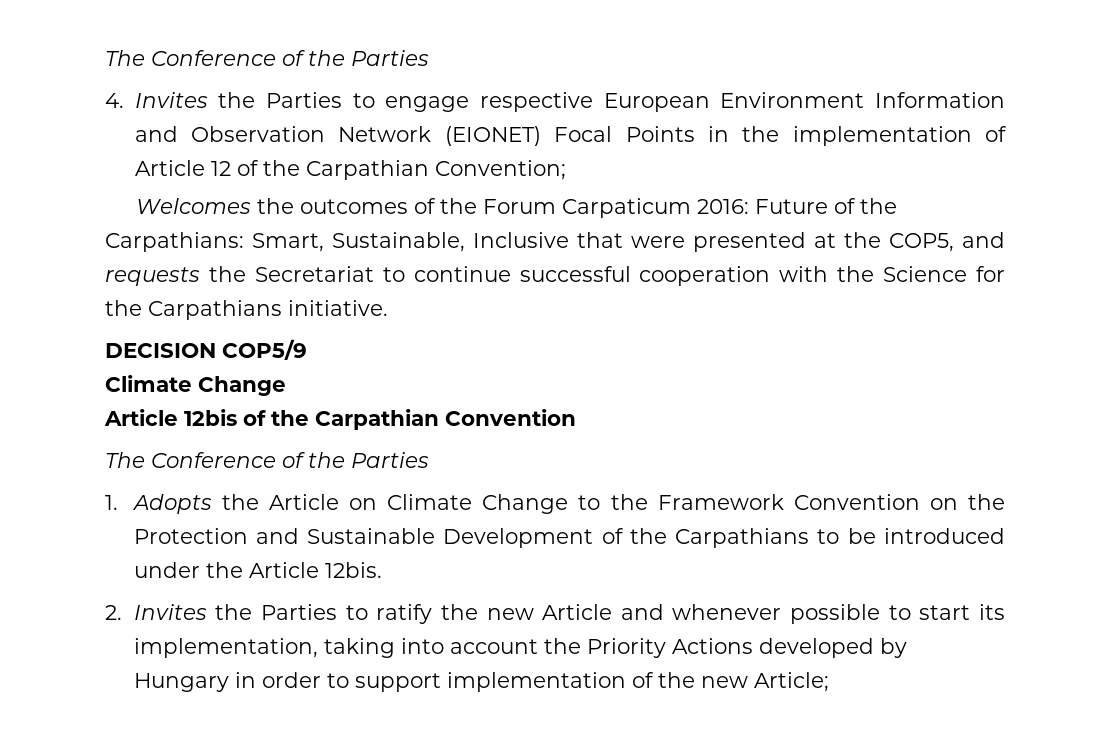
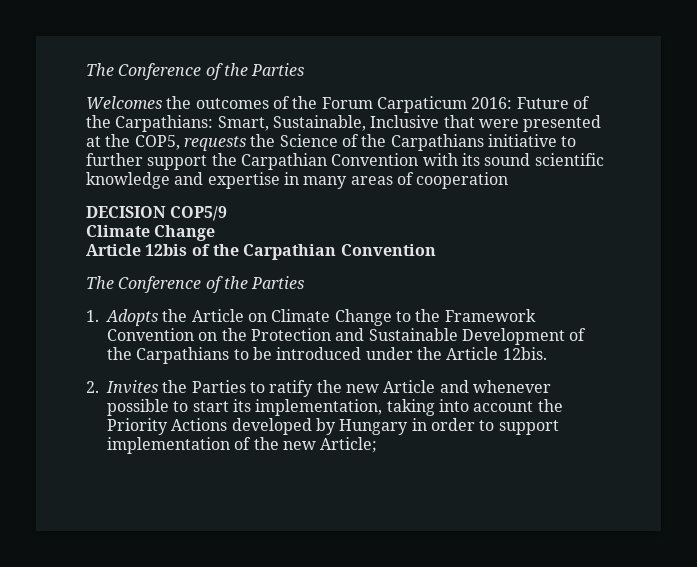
[105,50,429,66] [105,92,1005,112] [134,126,1007,146] [134,160,566,180] The Conference of the Parties // 4. Invites the Parties to engage respective European Environment Information and Observation Network (EIONET) Focal Points in the implementation of Article 12 of the Carpathian Convention; -> [86,63,305,80] The Conference of the Parties
[962,232,1005,248] and -> (180, 142) none
[254,266,1005,286] [105,300,388,320] Secretariat to continue successful cooperation with the Science for the Carpathians initiative. -> [279,134,577,151] [86,153,604,170] [86,172,509,189] Science of the Carpathians initiative to further support the Carpathian Convention with its sound scientific knowledge and expertise in many areas of cooperation

